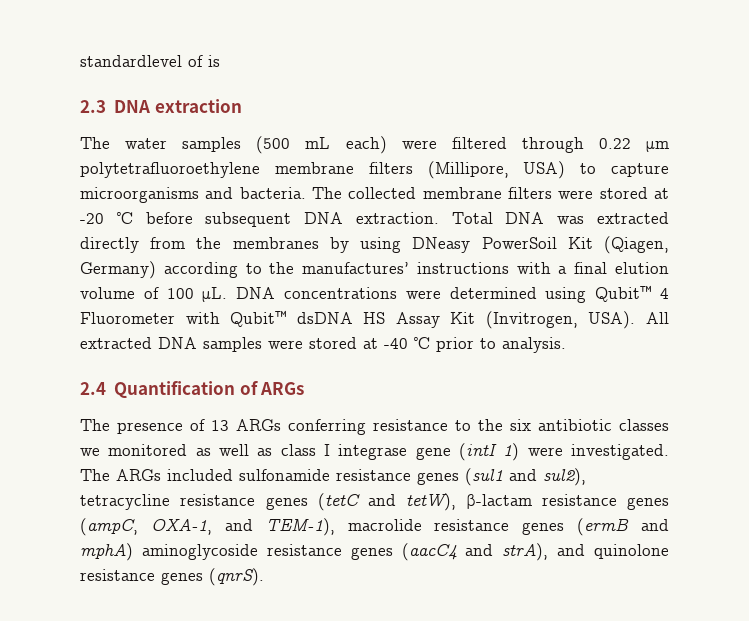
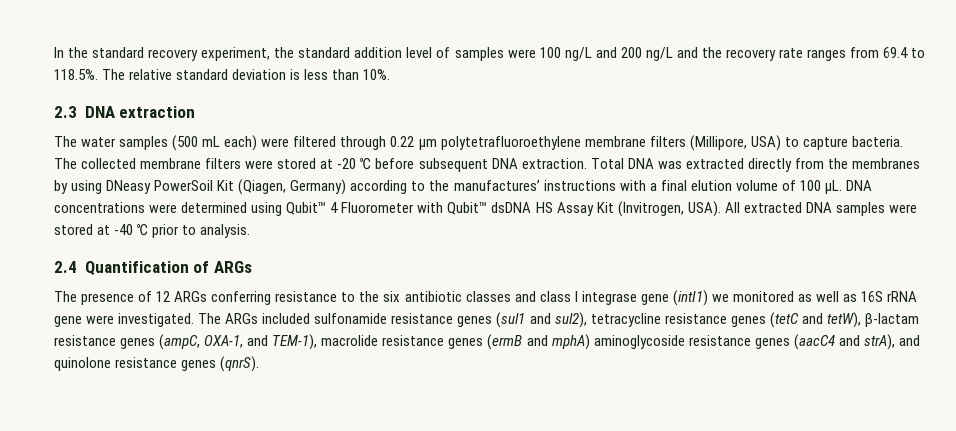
[80,55,220,67] standardlevel of is -> [54,47,926,61] [54,69,391,80] In the standard recovery experiment, the standard addition level of samples were 100 ng/L and 200 ng/L and the recovery rate ranges from 69.4 to 118.5%. The relative standard deviation is less than 10%.
[80,187,234,203] microorganisms and -> (848, 143) none
[211,420,229,431] 13 -> [156,291,171,302] 12
(669, 425) none -> [514,290,708,306] and class I integrase gene (intI1)
[280,443,520,461] class I integrase gene (intI 1) -> [861,291,918,302] [54,316,82,327] 16S rRNA gene

